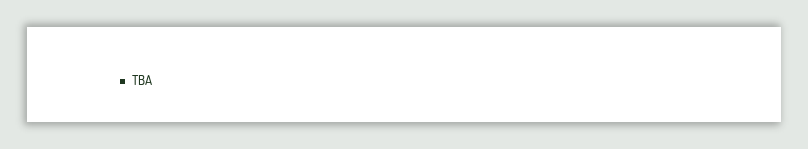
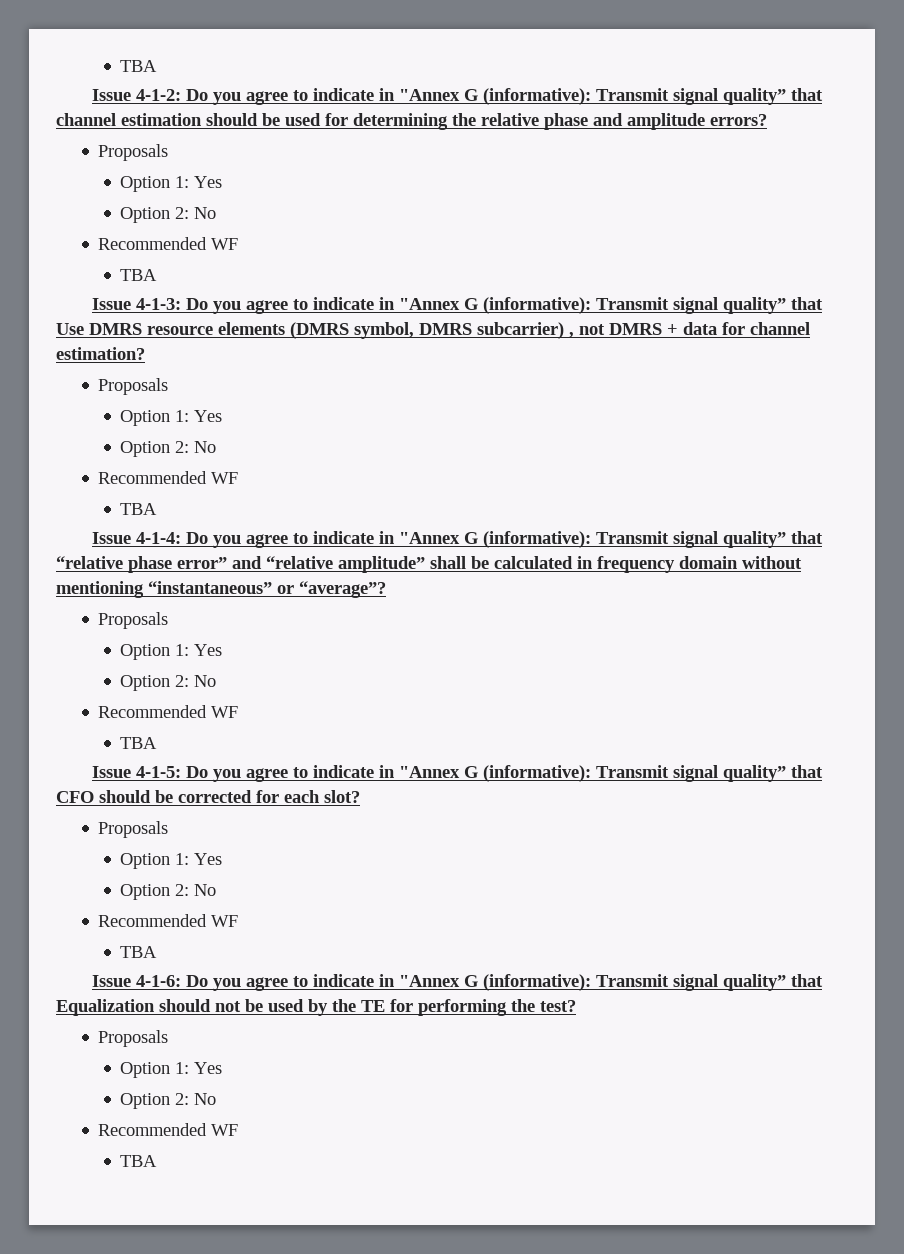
[131,75,152,85] TBA -> [120,60,158,72] [92,88,824,105] [56,113,767,130] [98,144,169,161] [120,176,223,192] [120,207,217,223] [98,237,239,250] [120,269,158,281] [92,297,824,314] [56,322,810,339] [56,347,145,360] [98,378,169,395] [120,410,223,426] [120,441,217,457] [98,471,239,484] [120,503,158,515] [92,531,824,548] [56,556,802,573] [56,581,386,598] [98,612,169,629] [120,644,223,660] [120,675,217,691] [98,705,239,718] [120,737,158,749] [92,765,824,782] [56,790,360,803] [98,821,169,838] [120,853,223,869] [120,884,217,900] [98,914,239,927] [120,946,158,958] [92,974,824,991] [56,999,576,1016] [98,1030,169,1047] [120,1062,223,1078] [120,1093,217,1109] [98,1123,239,1136] [120,1155,158,1167] TBA // Issue 4-1-2: Do you agree to indicate in "Annex G (informative): Transmit signal quality” that channel estimation should be used for determining the relative phase and amplitude errors? // Proposals // Option 1: Yes // Option 2: No // Recommended WF // TBA // Issue 4-1-3: Do you agree to indicate in "Annex G (informative): Transmit signal quality” that Use DMRS resource elements (DMRS symbol, DMRS subcarrier) , not DMRS + data for channel estimation? // Proposals // Option 1: Yes // Option 2: No // Recommended WF // TBA // Issue 4-1-4: Do you agree to indicate in "Annex G (informative): Transmit signal quality” that “relative phase error” and “relative amplitude” shall be calculated in frequency domain without mentioning “instantaneous” or “average”? // Proposals // Option 1: Yes // Option 2: No // Recommended WF // TBA // Issue 4-1-5: Do you agree to indicate in "Annex G (informative): Transmit signal quality” that CFO should be corrected for each slot? // Proposals // Option 1: Yes // Option 2: No // Recommended WF // TBA // Issue 4-1-6: Do you agree to indicate in "Annex G (informative): Transmit signal quality” that Equalization should not be used by the TE for performing the test? // Proposals // Option 1: Yes // Option 2: No // Recommended WF // TBA

